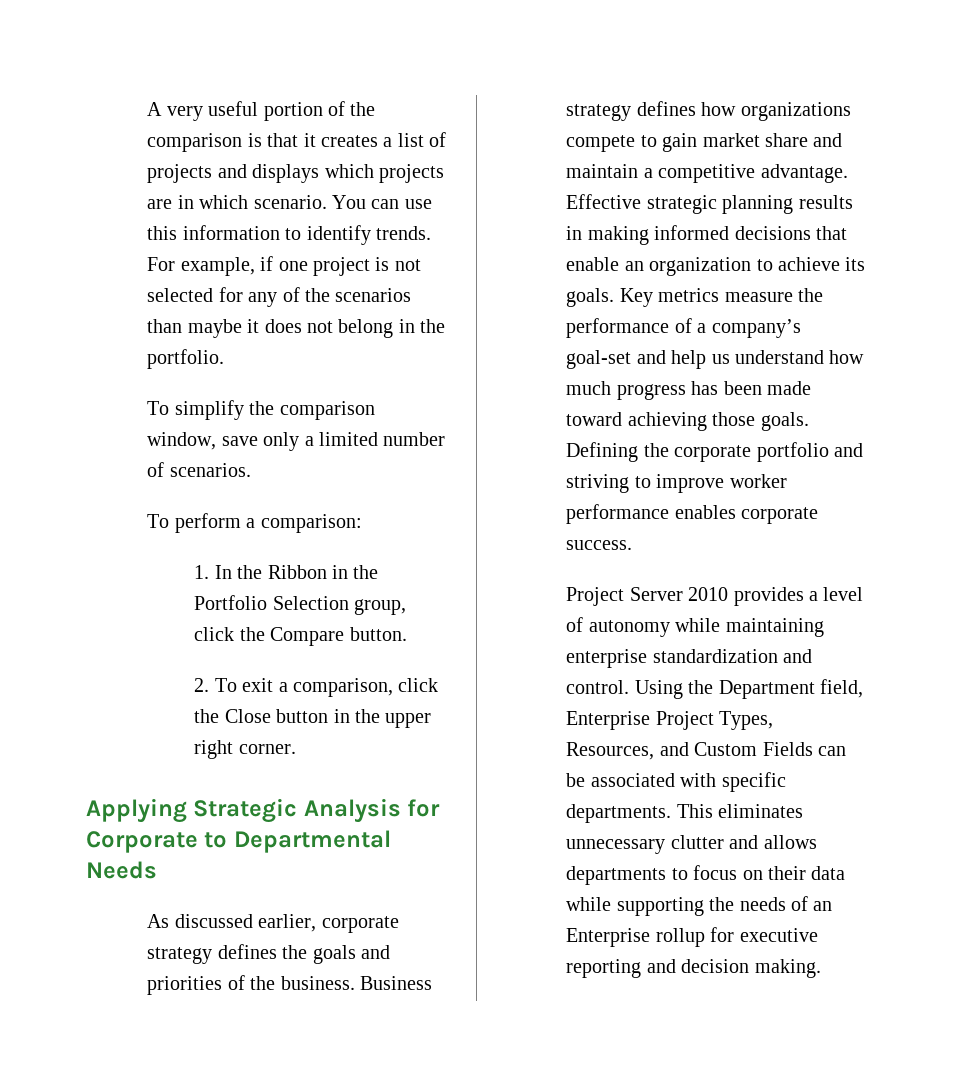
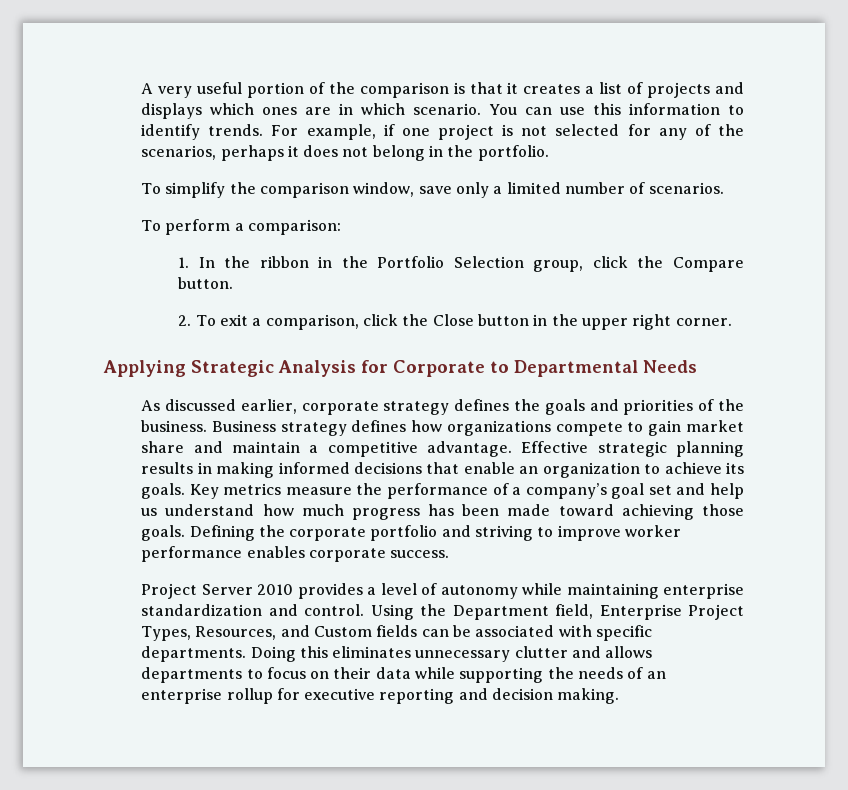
[379,164,445,183] projects -> [261,107,297,115] ones
[335,288,412,302] [147,319,242,338] scenarios than maybe -> [141,145,284,161] scenarios, perhaps
[267,565,327,579] Ribbon -> [259,256,309,268] ribbon
[566,350,632,369] goal-set -> [611,483,672,499] goal set
[762,742,813,756] Fields -> [376,625,418,637] fields
[676,804,713,818] This -> [250,646,328,662] Doing this
[566,928,651,947] Enterprise -> [141,688,223,704] enterprise

